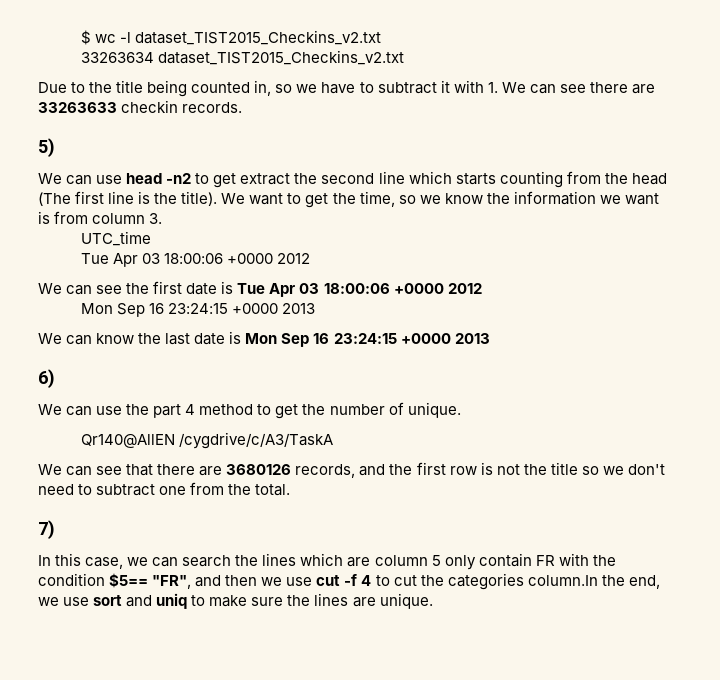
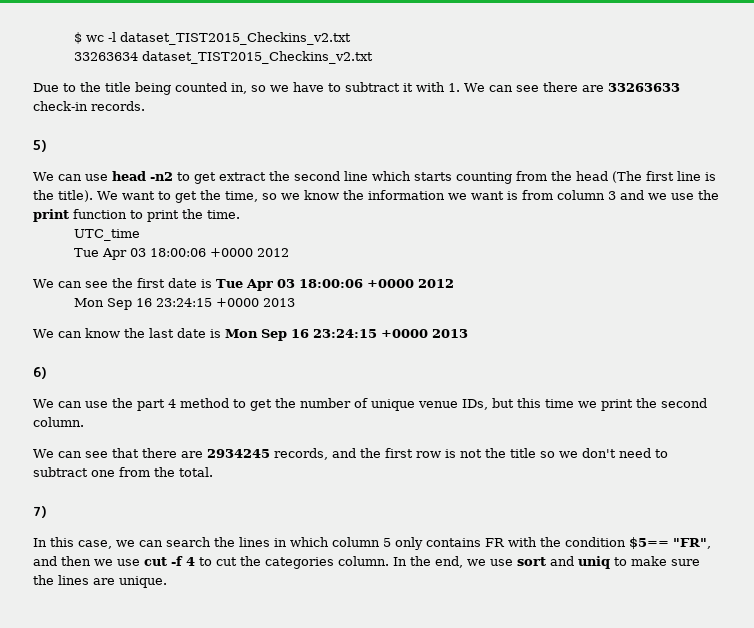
[121,100,179,113] checkin -> [33,101,88,111] check-in
[149,213,163,224] 3. -> [607,190,719,200] [33,209,240,222] 3 and we use the print function to print the time.
[407,402,461,418] [80,432,333,449] unique. // Qr140@AllEN /cygdrive/c/A3/TaskA -> [370,398,707,411] [33,417,84,427] unique venue IDs, but this time we print the second column.
[226,464,292,475] 3680126 -> [206,449,270,458] 2934245
[300,553,371,567] which are -> [274,537,329,547] in which
[478,553,532,567] contain -> [426,538,481,547] contains
[527,575,598,586] column.In -> [338,556,407,566] column. In

